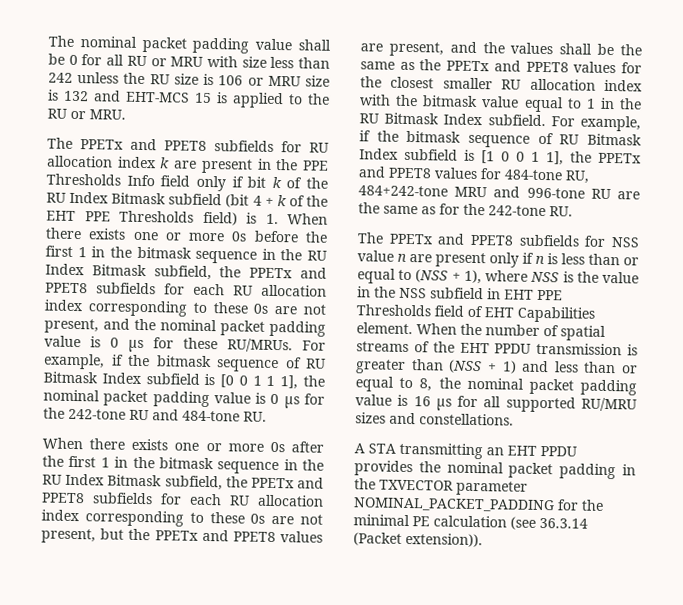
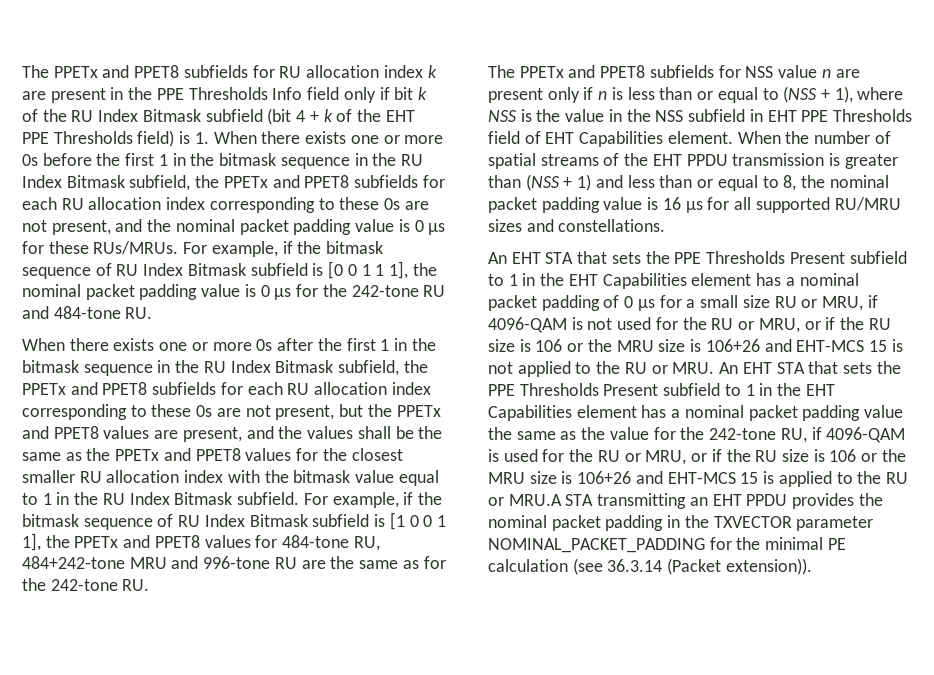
[48,35,331,54] [48,53,330,69] [48,72,331,87] [47,89,330,109] [47,108,126,120] [47,137,73,149] The nominal packet padding value shall be 0 for all RU or MRU with size less than 242 unless the RU size is 106 or MRU size is 132 and EHT-MCS 15 is applied to the RU or MRU. // The -> [22,65,49,78] The
[227,338,326,353] [43,353,326,373] [43,371,142,385] RU/MRUs. For example, if the bitmask sequence of RU Bitmask Index -> [93,241,384,257] [22,263,246,279] RUs/MRUs. For example, if the bitmask sequence of RU Index Bitmask
[384,112,484,126] Bitmask Index -> [129,492,233,505] Index Bitmask
[587,133,642,146] [359,148,399,160] Bitmask Index -> [204,514,308,527] Index Bitmask
[354,443,365,454] A -> [488,251,907,264] [488,273,859,289] [488,295,878,311] [488,317,891,333] [488,339,903,352] [488,361,901,377] [488,383,835,396] [488,405,904,421] [488,427,906,443] [488,449,906,465] [488,471,908,487] [488,494,562,506] An EHT STA that sets the PPE Thresholds Present subfield to 1 in the EHT Capabilities element has a nominal packet padding of 0 µs for a small size RU or MRU, if 4096-QAM is not used for the RU or MRU, or if the RU size is 106 or the MRU size is 106+26 and EHT-MCS 15 is not applied to the RU or MRU. An EHT STA that sets the PPE Thresholds Present subfield to 1 in the EHT Capabilities element has a nominal packet padding value the same as the value for the 242-tone RU, if 4096-QAM is used for the RU or MRU, or if the RU size is 106 or the MRU size is 106+26 and EHT-MCS 15 is applied to the RU or MRU.A

